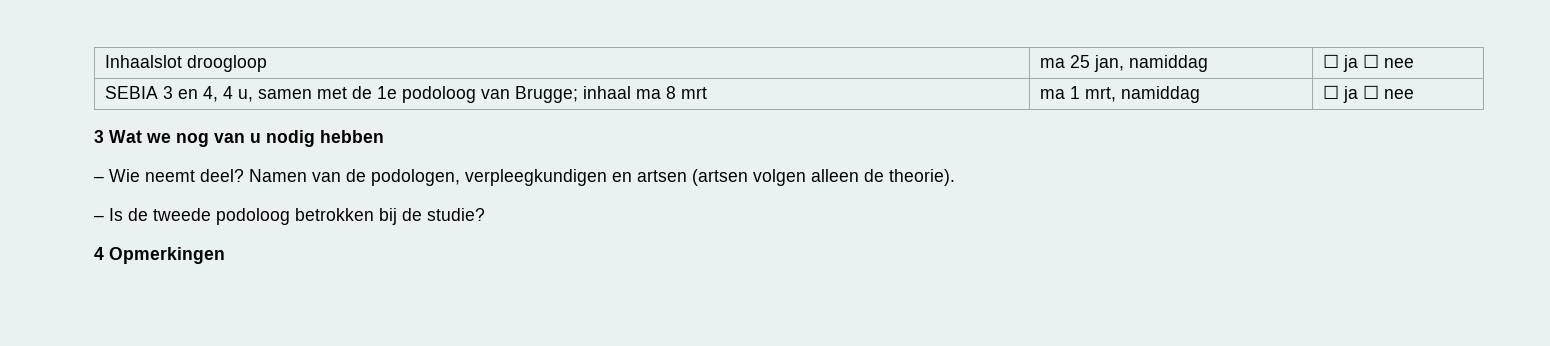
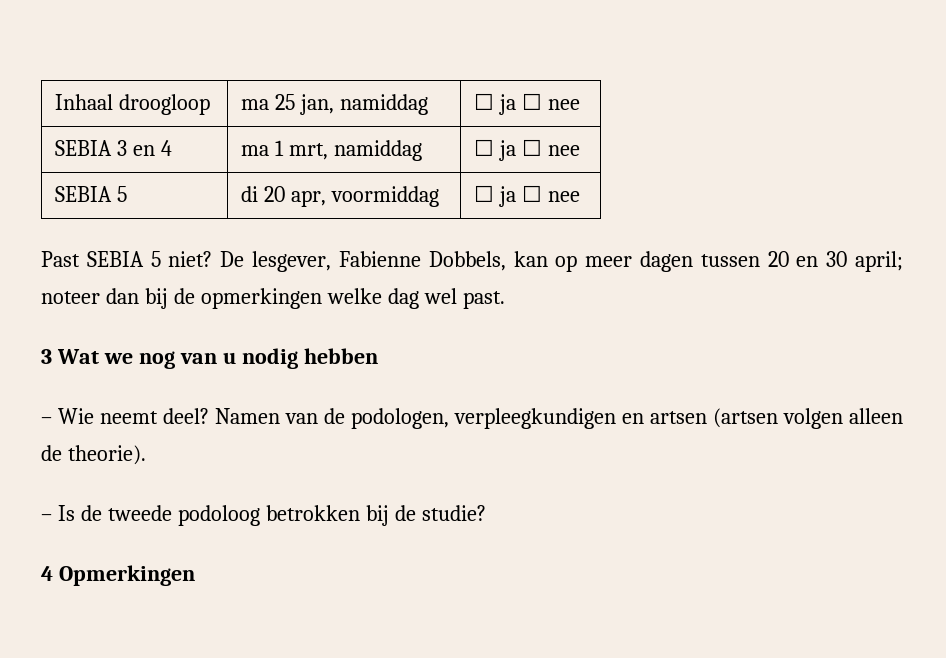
[105,55,183,68] Inhaalslot -> [55,94,114,110] Inhaal
[203,86,708,103] 4, 4 u, samen met de 1e podoloog van Brugge; inhaal ma 8 mrt -> [161,140,173,156] 4
(1415, 94) none -> [55,186,128,202] [241,186,440,207] [474,185,581,207] [41,251,903,272] [41,288,505,309] // SEBIA 5 | di 20 apr, voormiddag | ☐ ja ☐ nee // Past SEBIA 5 niet? De lesgever, Fabienne Dobbels, kan op meer dagen tussen 20 en 30 april; noteer dan bij de opmerkingen welke dag wel past.

